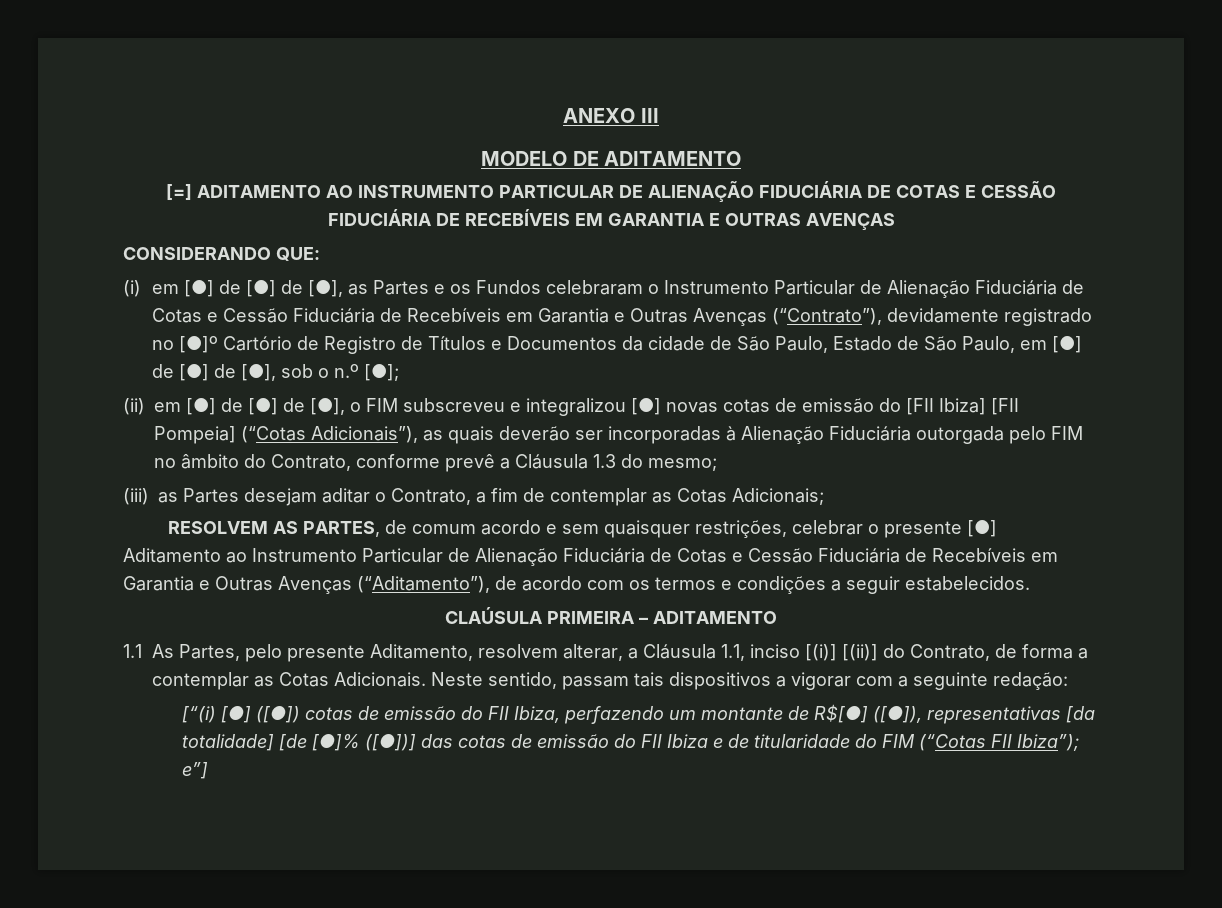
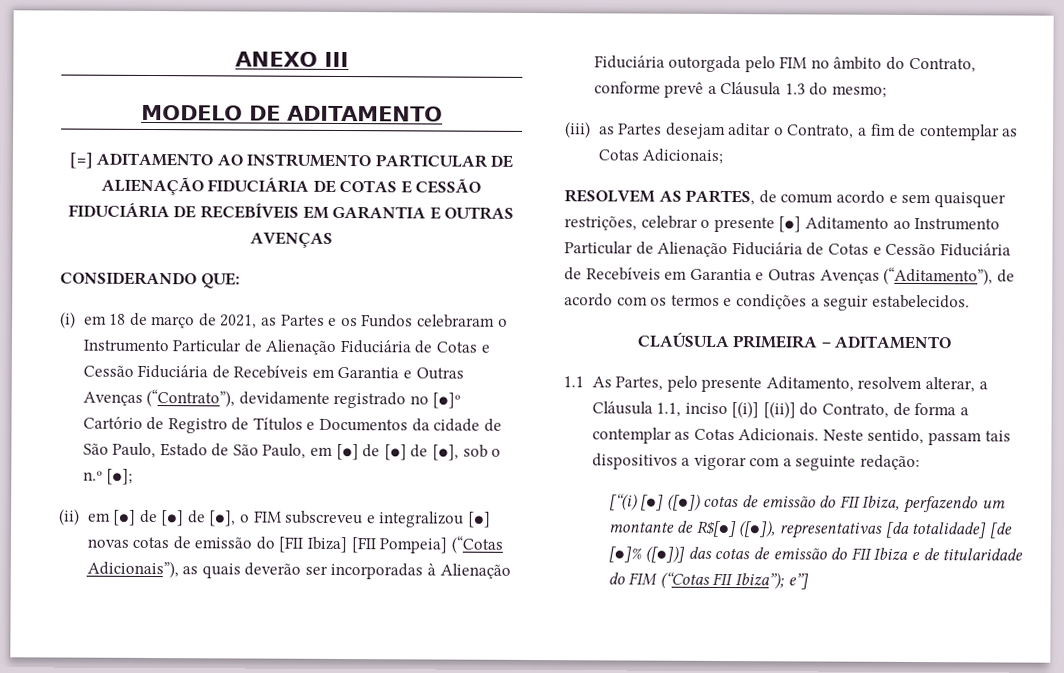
[184,280,344,297] [●] de [●] de [●], -> [109,312,258,329] 18 de março de 2021,

